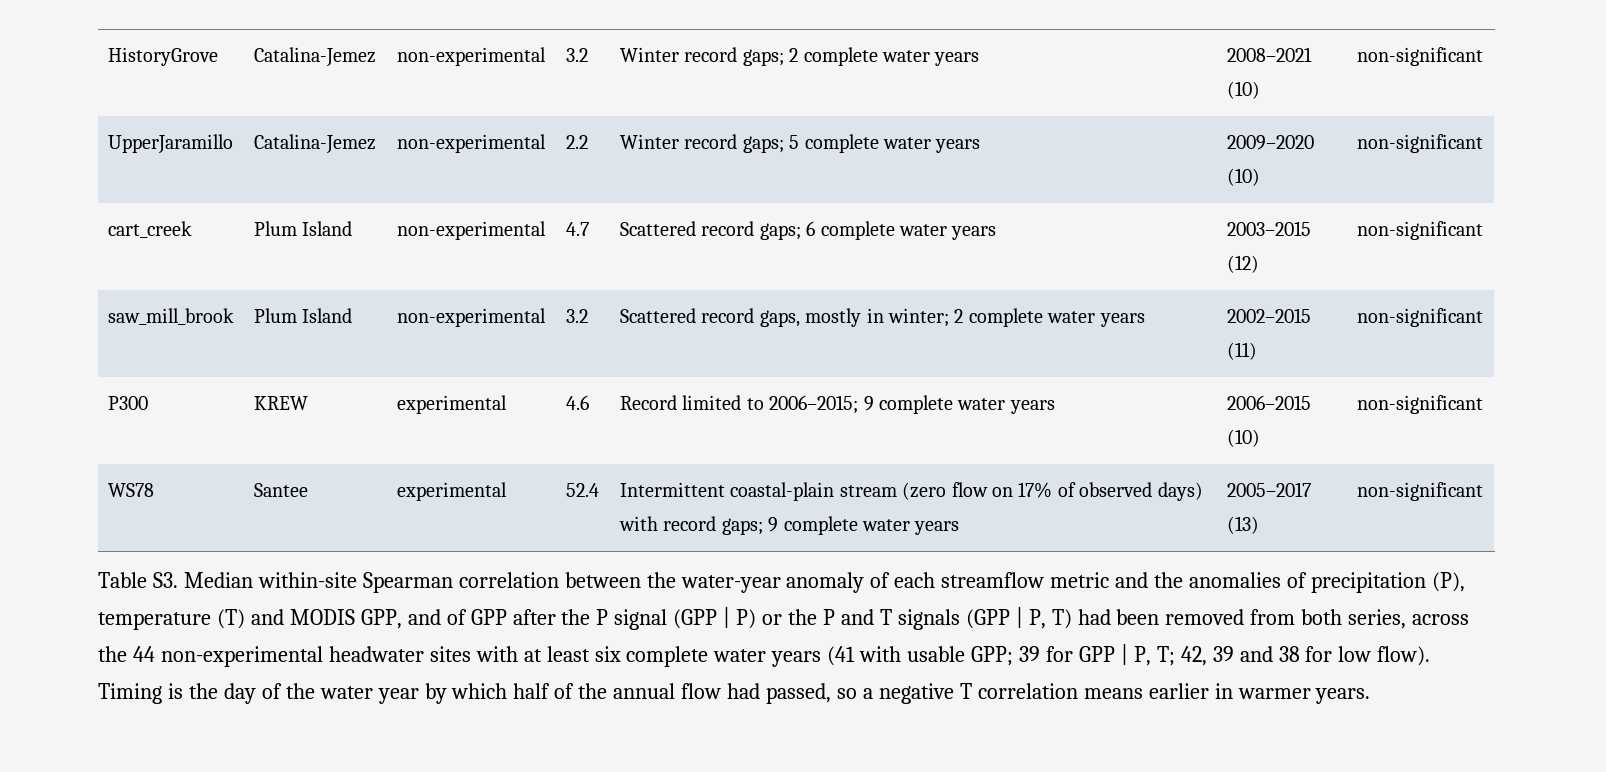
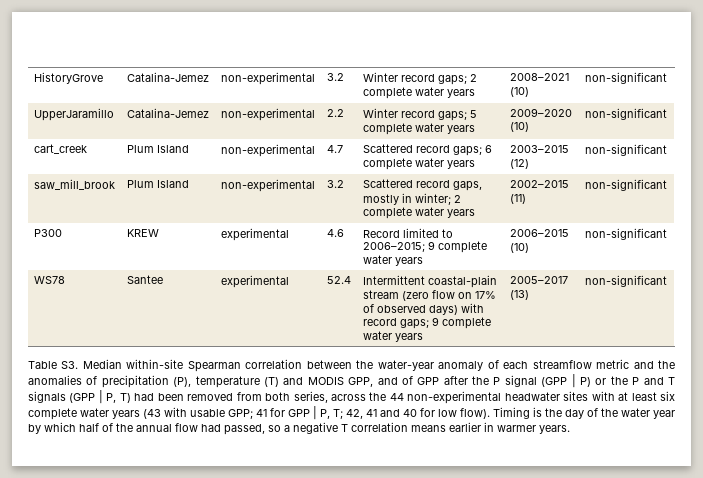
[827,646,856,666] (41 -> [143,409,161,419] (43
[1019,646,1041,662] 39 -> [256,409,267,417] 41
[1212,646,1300,662] 39 and 38 -> [366,409,417,417] 41 and 40

